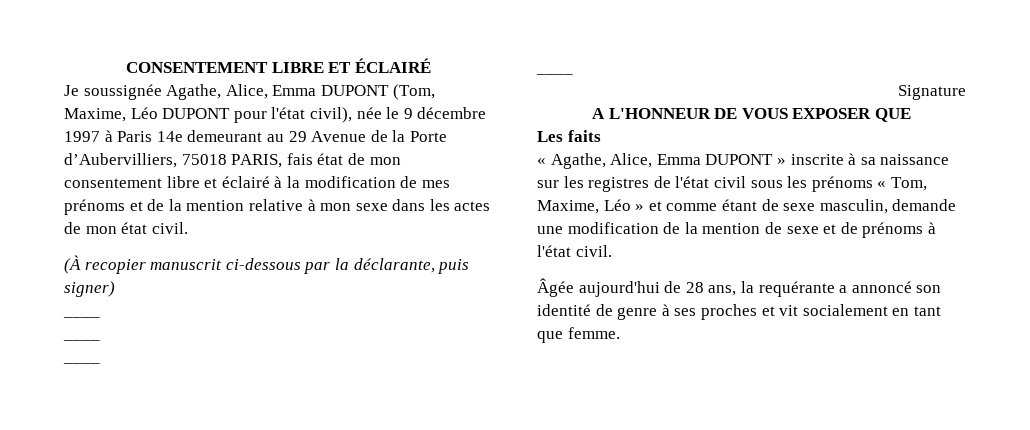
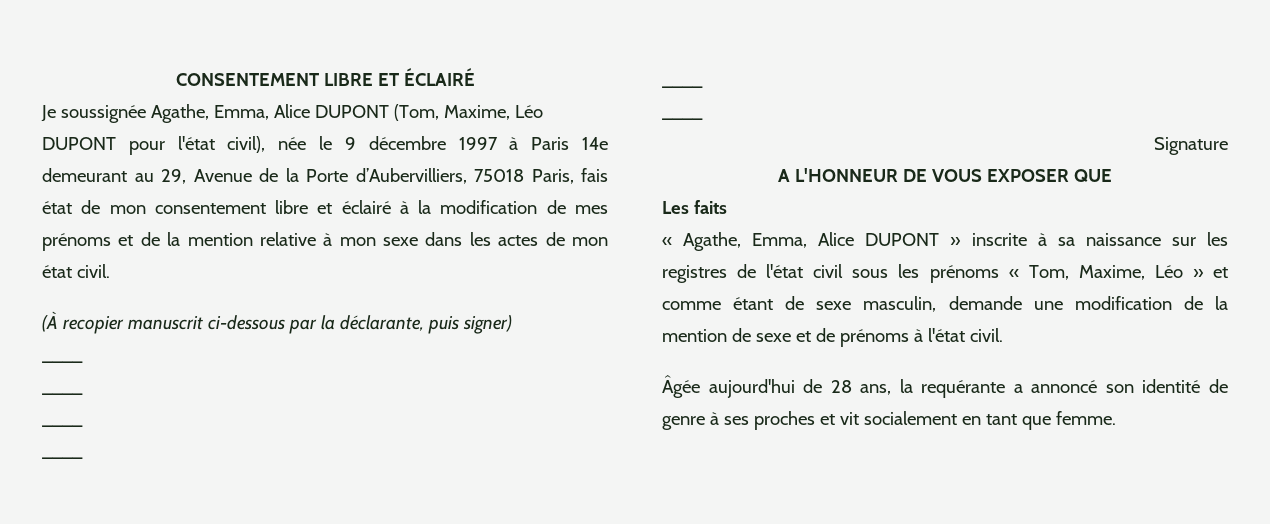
[225,84,317,99] Alice, Emma -> [213,104,310,120] Emma, Alice
[288,131,307,142] 29 -> [161,169,187,184] 29,
[231,154,283,168] PARIS, -> [531,169,574,184] Paris,
(573, 74) none -> [662,86,703,88] [662,118,703,120] // ____ // ____
[610,153,701,168] Alice, Emma -> [752,232,855,248] Emma, Alice

